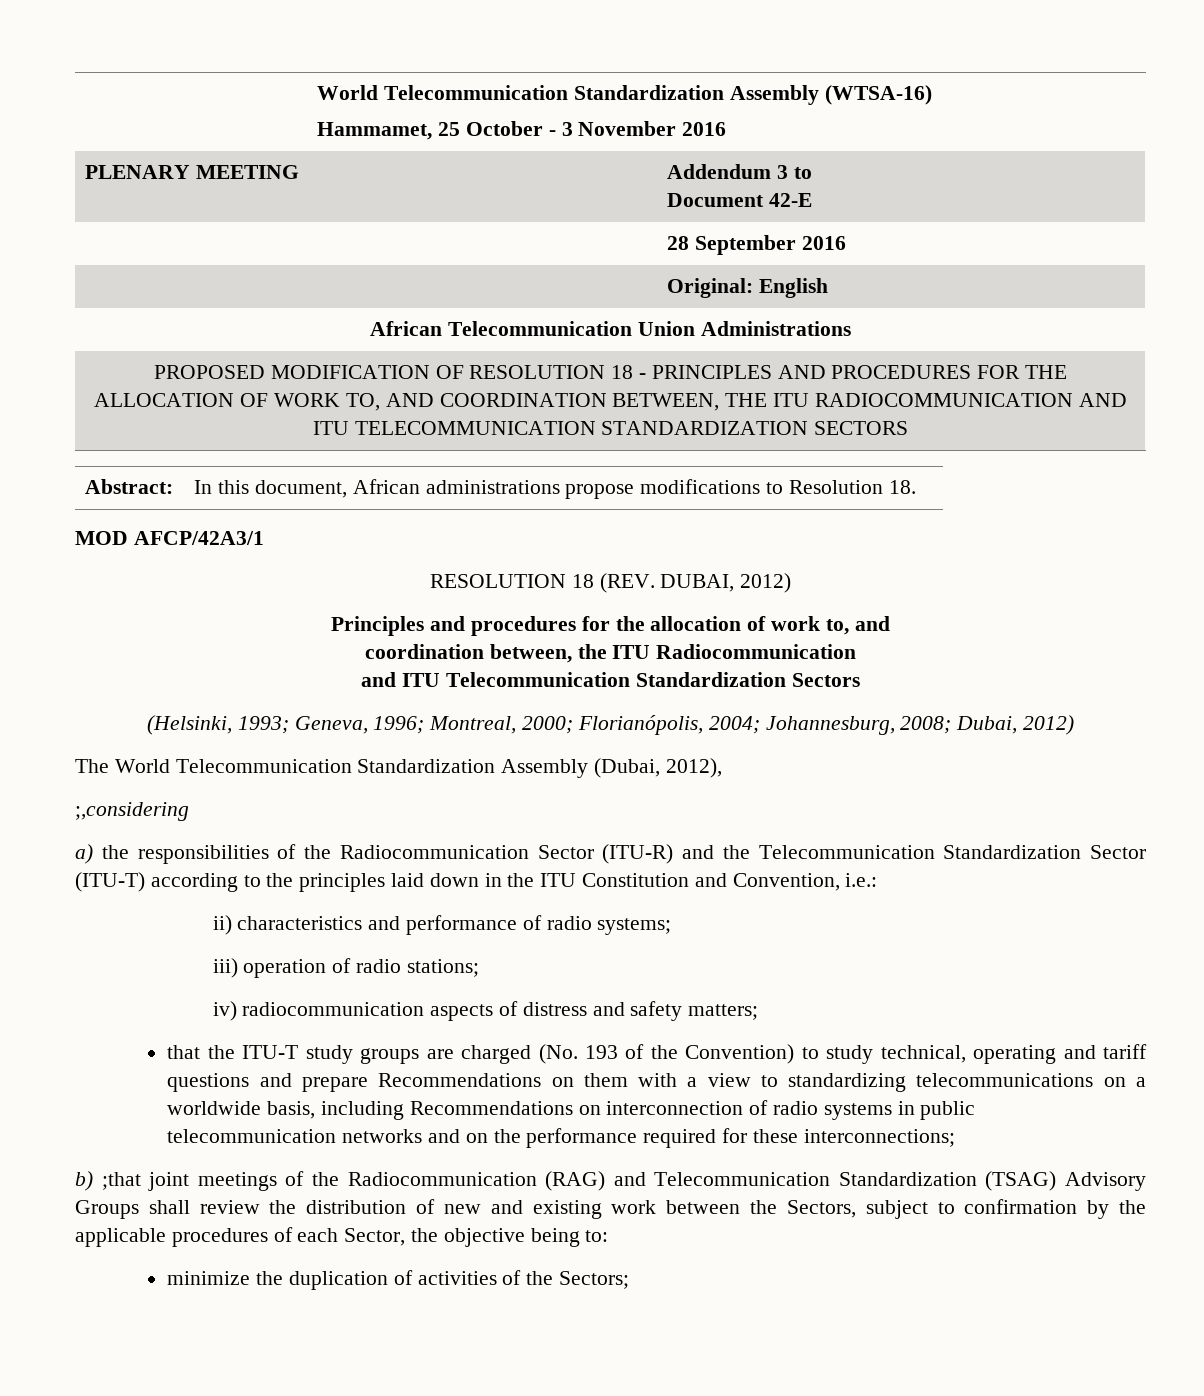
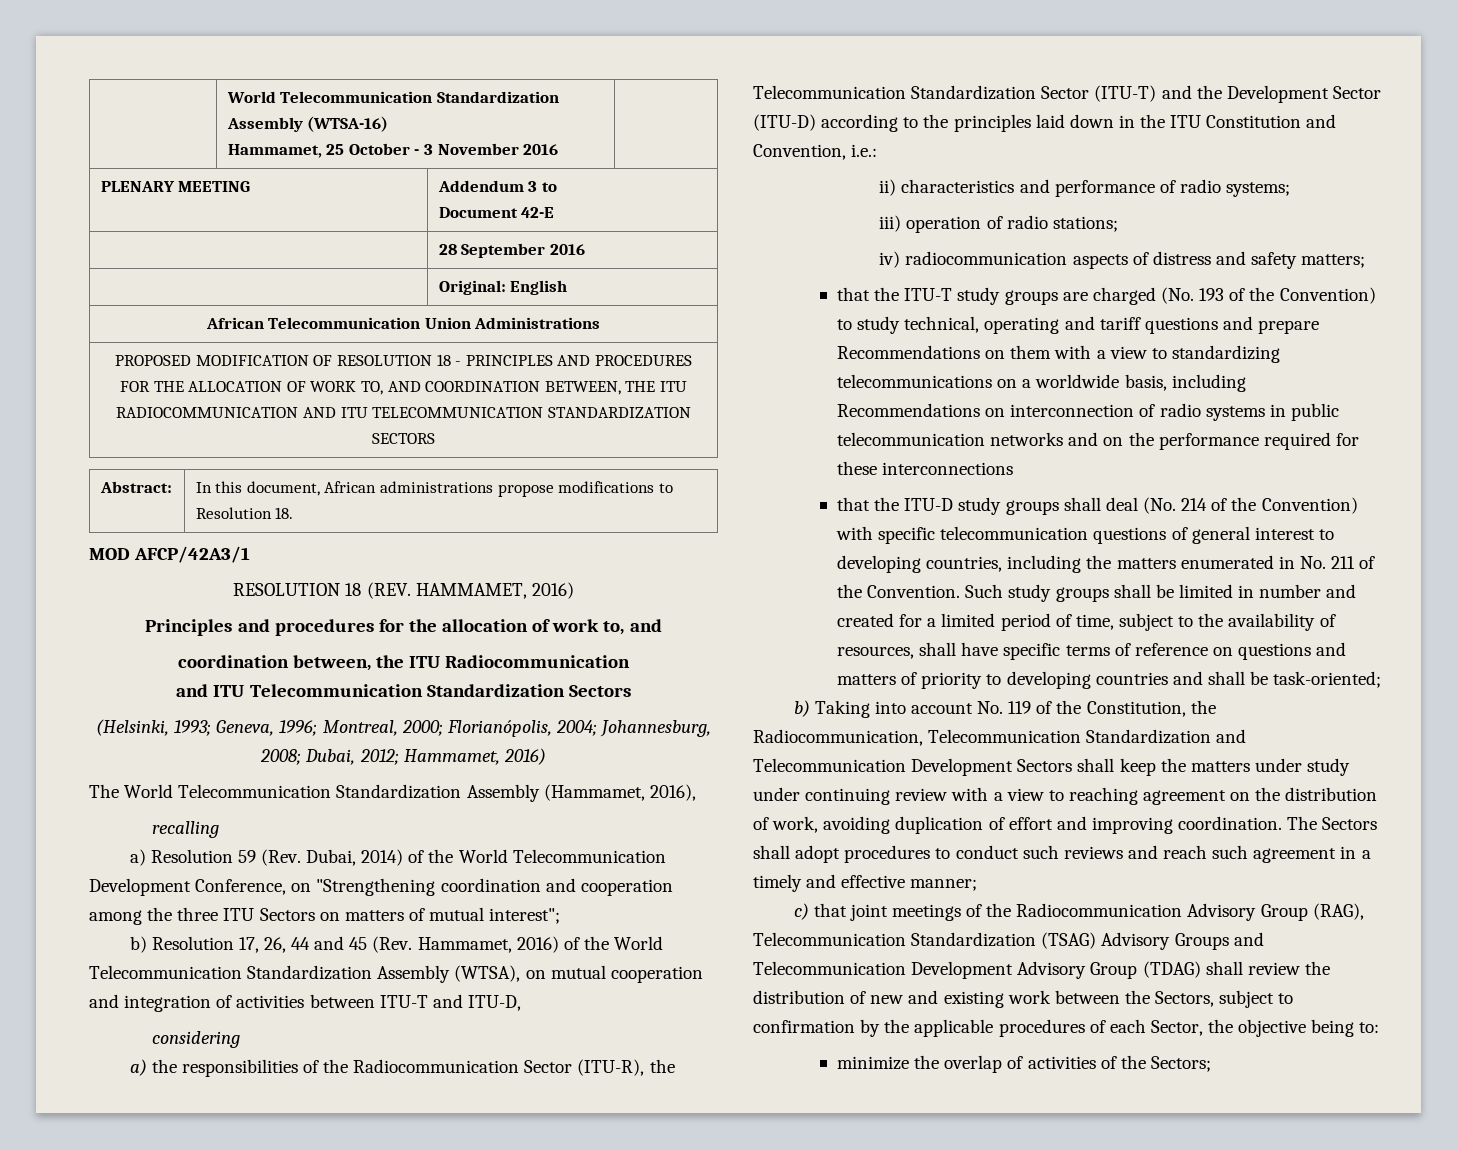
[660,573,792,593] DUBAI, 2012) -> [415,582,574,599] HAMMAMET, 2016)
[1022,715,1074,735] 2012) -> [359,748,546,765] 2012; Hammamet, 2016)
[594,758,722,778] [75,802,189,821] (Dubai, 2012), // ;,considering -> [543,784,696,801] [152,821,220,838] [129,849,666,866] [89,878,673,896] [89,907,561,925] [129,936,664,953] [89,965,703,983] [89,994,521,1012] [152,1031,241,1048] (Hammamet, 2016), // recalling // a) Resolution 59 (Rev. Dubai, 2014) of the World Telecommunication Development Conference, on "Strengthening coordination and cooperation among the three ITU Sectors on matters of mutual interest"; // b) Resolution 17, 26, 44 and 45 (Rev. Hammamet, 2016) of the World Telecommunication Standardization Assembly (WTSA), on mutual cooperation and integration of activities between ITU-T and ITU-D, // considering
[602,844,714,864] (ITU-R) and -> [577,1059,645,1076] (ITU-R),
(145, 882) none -> [1161,85,1381,103] [753,114,816,131] and the Development Sector (ITU-D)
[803,1129,955,1147] [75,1171,141,1191] interconnections; // b) ;that -> [882,462,1014,475] [837,497,1358,515] [836,526,1334,544] [837,555,1376,573] [837,584,1357,602] [837,613,1336,631] [837,642,1347,660] [837,671,1382,689] [793,700,1216,718] [753,729,1247,746] [753,758,1351,776] [753,787,1378,805] [753,816,1378,834] [753,845,1371,863] [753,874,978,892] [793,903,847,920] interconnections // that the ITU-D study groups shall deal (No. 214 of the Convention) with specific telecommunication questions of general interest to developing countries, including the matters enumerated in No. 211 of the Convention. Such study groups shall be limited in number and created for a limited period of time, subject to the availability of resources, shall have specific terms of reference on questions and matters of priority to developing countries and shall be task-oriented; // b) Taking into account No. 119 of the Constitution, the Radiocommunication, Telecommunication Standardization and Telecommunication Development Sectors shall keep the matters under study under continuing review with a view to reaching agreement on the distribution of work, avoiding duplication of effort and improving coordination. The Sectors shall adopt procedures to conduct such reviews and reach such agreement in a timely and effective manner; // c) that
[545,1171,646,1191] (RAG) and -> [1187,903,1364,921] Advisory Group (RAG),
(139, 1209) none -> [1233,932,1264,946] [753,961,1201,979] and Telecommunication Development Advisory Group (TDAG)
[289,1271,389,1290] duplication -> [944,1055,1003,1073] overlap

